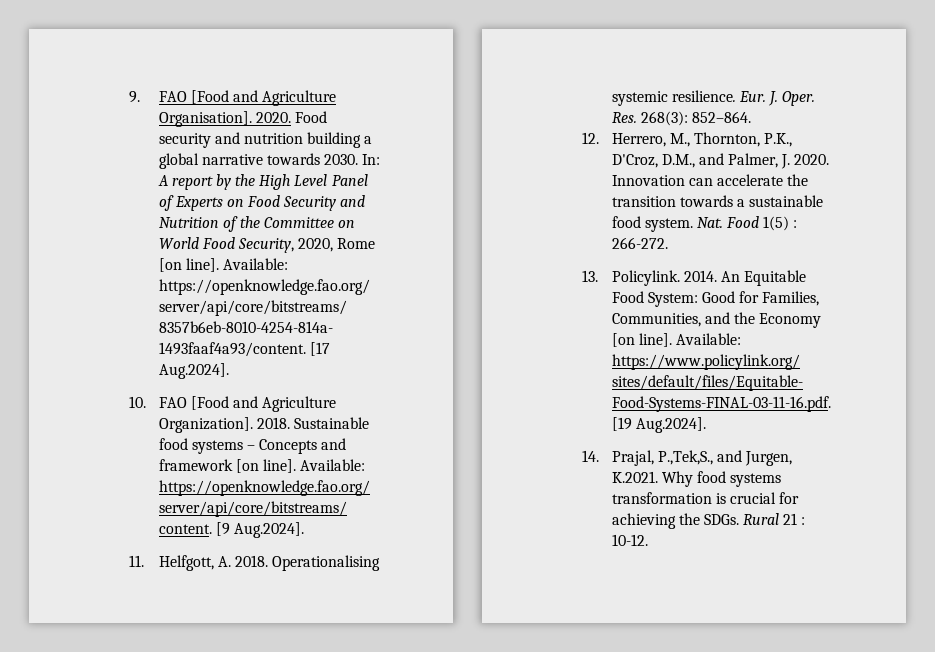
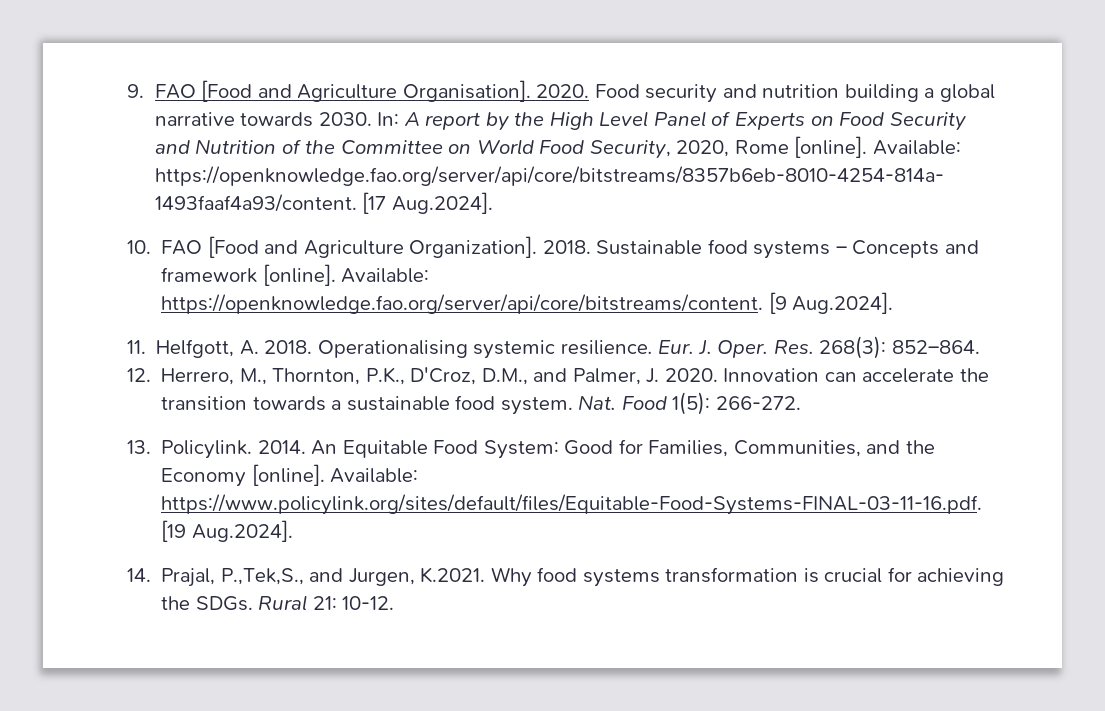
[158,258,219,272] [on line]. -> [794,136,868,158] [online].
[235,459,296,473] [on line]. -> [262,264,336,286] [online].
[763,216,798,231] 1(5) : -> [672,392,711,415] 1(5):
[611,333,672,347] [on line]. -> [251,464,325,486] [online].
[783,513,806,525] 21 : -> [312,596,337,610] 21:

